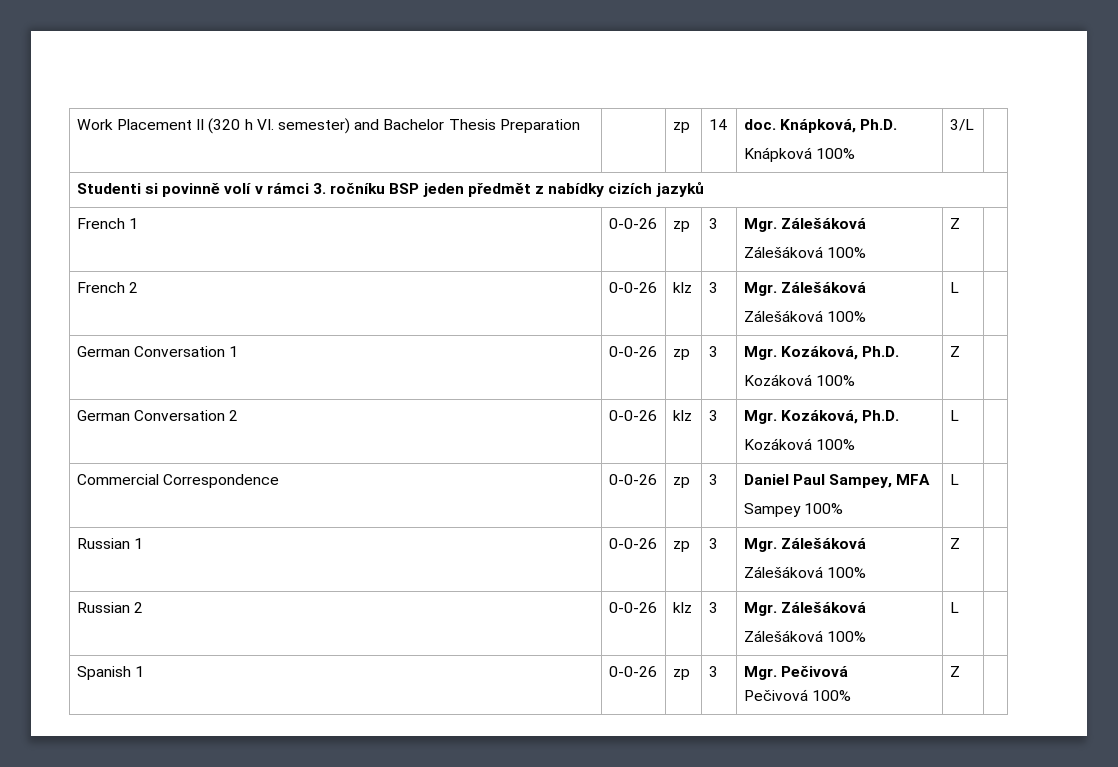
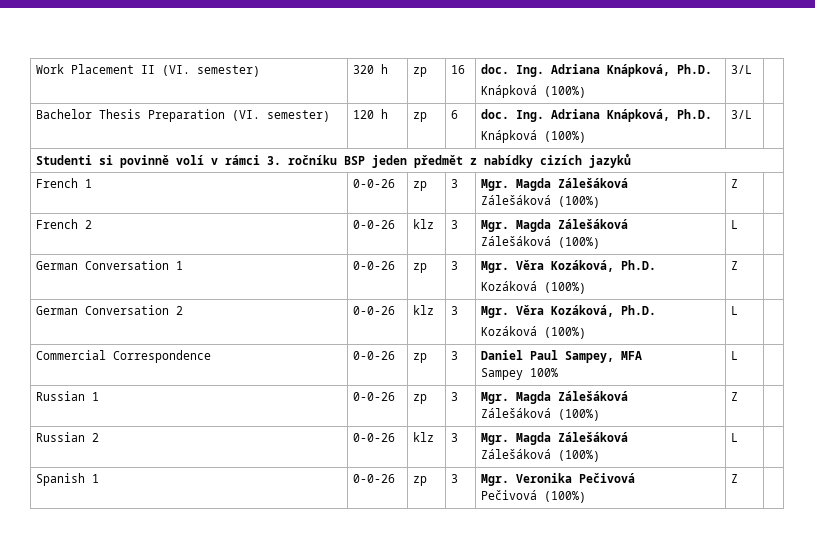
[208,118,580,134] [672,122,690,133] [708,119,727,130] [743,119,898,133] [743,147,856,162] (320 h VI. semester) and Bachelor Thesis Preparation | | zp | 14 | doc. Knápková, Ph.D. // Knápková 100% -> [162,65,261,77] [353,64,389,74] [413,67,428,77] [451,65,466,74] [481,64,713,77] [481,85,587,98] [731,65,753,74] [36,109,331,122] [353,109,389,119] [413,112,428,122] [451,110,459,119] [481,109,713,122] [481,130,587,143] (VI. semester) | 320 h | zp | 16 | doc. Ing. Adriana Knápková, Ph.D. // Knápková (100%) | 3/L | // Bachelor Thesis Preparation (VI. semester) | 120 h | zp | 6 | doc. Ing. Adriana Knápková, Ph.D. // Knápková (100%)
[781,217,867,229] [743,246,867,258] Zálešáková // Zálešáková 100% -> [516,178,629,191] [481,195,601,208] Magda Zálešáková // Zálešáková (100%)
[781,281,867,293] [743,310,867,322] Zálešáková // Zálešáková 100% -> [516,219,629,232] [481,236,601,249] Magda Zálešáková // Zálešáková (100%)
[781,346,900,360] [743,374,856,386] Kozáková, Ph.D. // Kozáková 100% -> [516,260,657,272] [481,281,587,294] Věra Kozáková, Ph.D. // Kozáková (100%)
[781,410,900,424] [743,438,856,450] Kozáková, Ph.D. // Kozáková 100% -> [516,305,657,317] [481,326,587,339] Věra Kozáková, Ph.D. // Kozáková (100%)
[781,537,867,549] [743,566,867,578] Zálešáková // Zálešáková 100% -> [516,391,629,404] [481,408,601,421] Magda Zálešáková // Zálešáková (100%)
[781,601,867,613] [743,630,867,642] Zálešáková // Zálešáková 100% -> [516,432,629,445] [481,449,601,462] Magda Zálešáková // Zálešáková (100%)
(777, 673) none -> [516,473,573,483] Veronika
[812,690,852,701] 100% -> [544,491,587,503] (100%)

